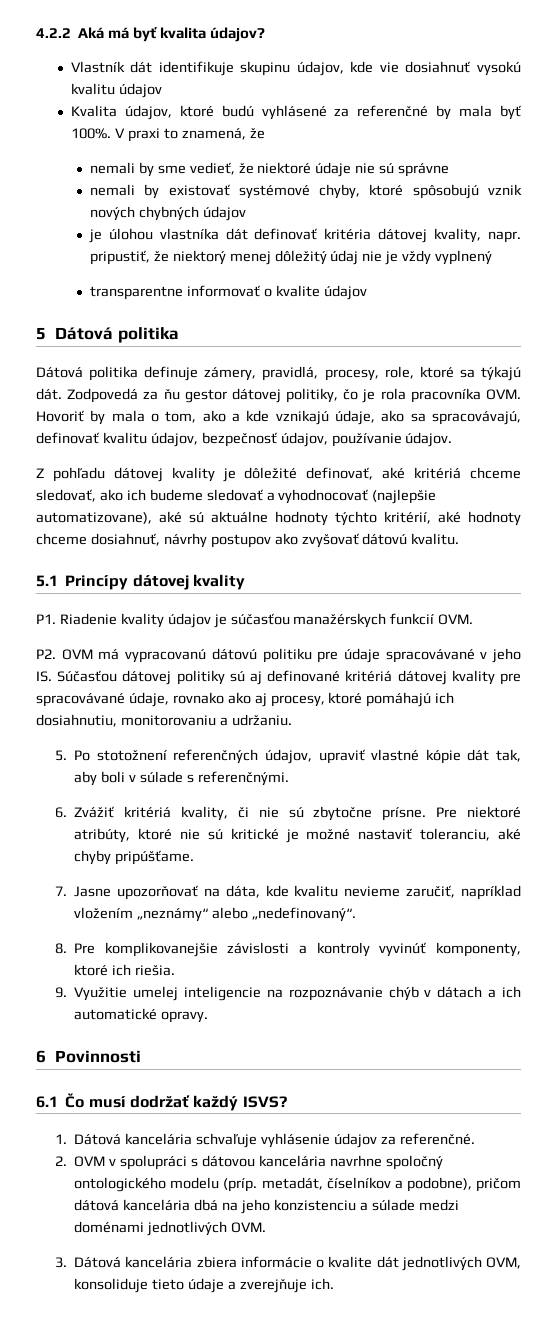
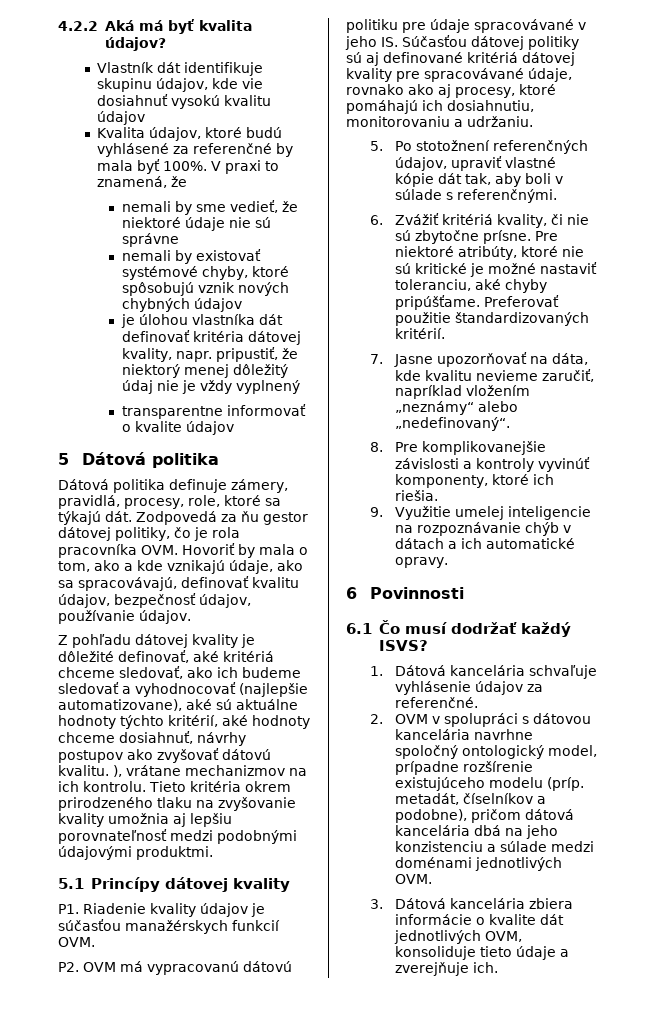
(460, 539) none -> [113,765,307,777] [58,781,291,792] [58,797,296,811] [58,813,232,827] [58,829,297,844] [58,846,213,860] ), vrátane mechanizmov na ich kontrolu. Tieto kritéria okrem prirodzeného tlaku na zvyšovanie kvality umožnia aj lepšiu porovnateľnosť medzi podobnými údajovými produktmi.
(195, 857) none -> [483,295,559,307] [394,312,589,326] [394,328,445,339] Preferovať použitie štandardizovaných kritérií.
[74,1177,167,1192] ontologického -> [461,745,597,759] [394,761,533,775] [394,777,485,791] ontologický model, prípadne rozšírenie existujúceho

